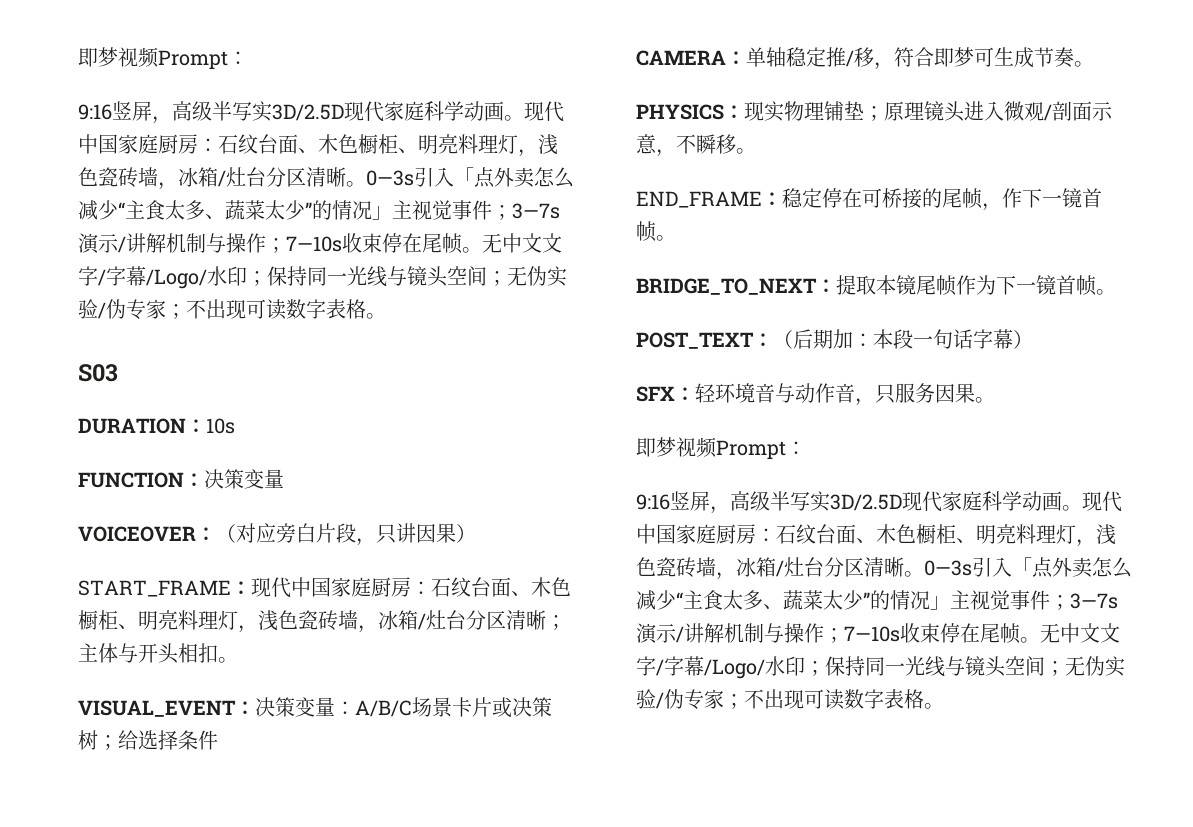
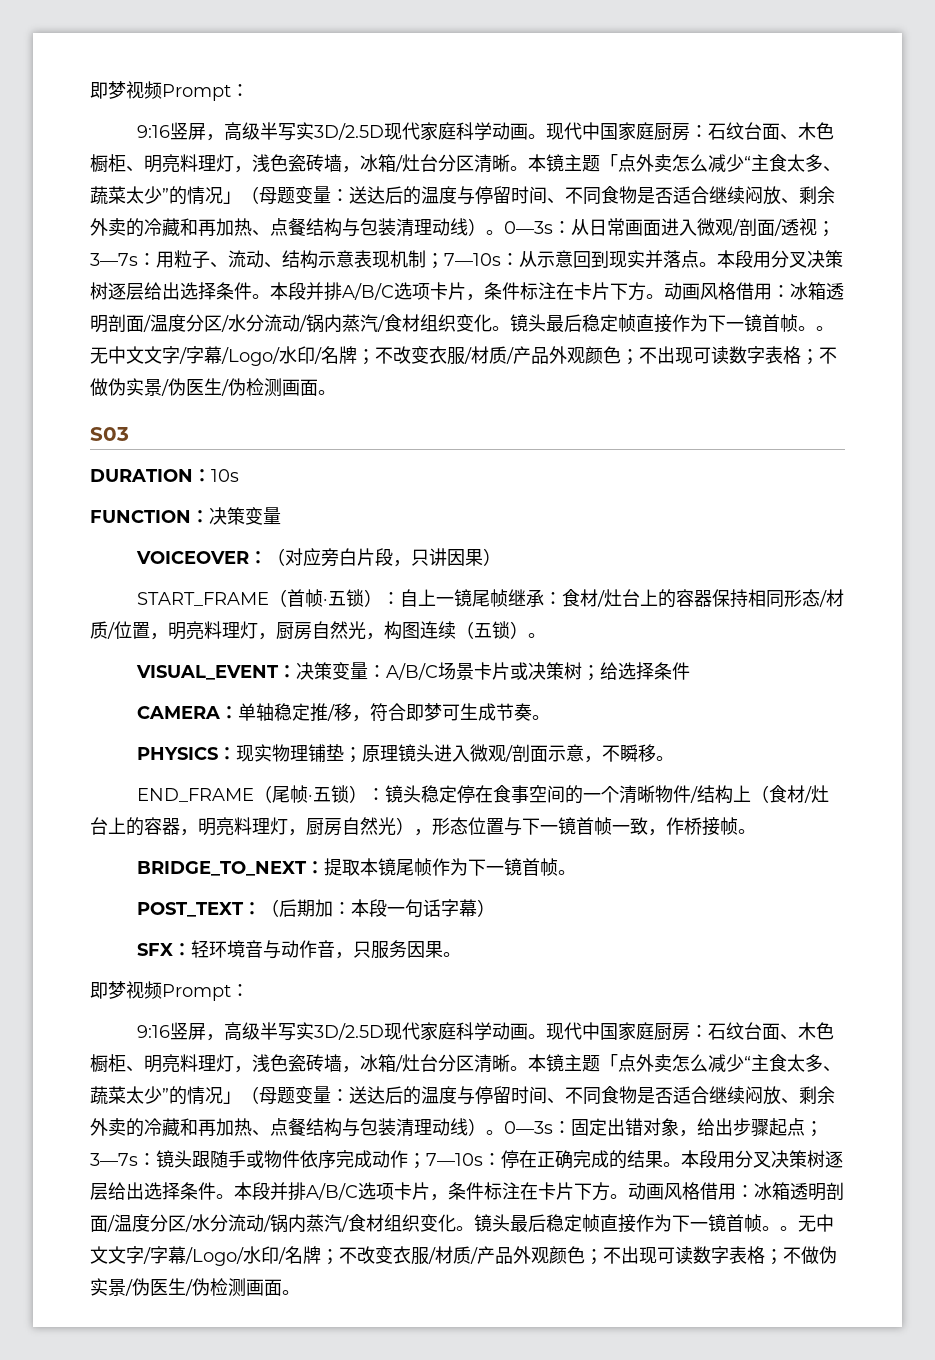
[366,167,454,187] 0—3s引入 -> [528,154,600,172] 本镜主题
[392,200,560,220] [78,233,562,254] [78,266,567,289] [78,299,366,320] 主视觉事件；3—7s演示/讲解机制与操作；7—10s收束停在尾帧。无中文文字/字幕/Logo/水印；保持同一光线与镜头空间；无伪实验/伪专家；不出现可读数字表格 -> [241,186,835,205] [90,218,835,237] [90,250,843,269] [90,282,844,301] [90,314,834,333] [90,346,837,366] [90,378,318,397] （母题变量：送达后的温度与停留时间、不同食物是否适合继续闷放、剩余外卖的冷藏和再加热、点餐结构与包装清理动线）。0—3s：从日常画面进入微观/剖面/透视；3—7s：用粒子、流动、结构示意表现机制；7—10s：从示意回到现实并落点。本段用分叉决策树逐层给出选择条件。本段并排A/B/C选项卡片，条件标注在卡片下方。动画风格借用：冰箱透明剖面/温度分区/水分流动/锅内蒸汽/食材组织变化。镜头最后稳定帧直接作为下一镜首帧。。无中文文字/字幕/Logo/水印/名牌；不改变衣服/材质/产品外观颜色；不出现可读数字表格；不做伪实景/伪医生/伪检测画面
[231,577,571,598] [78,610,566,633] [78,643,218,664] ：现代中国家庭厨房：石纹台面、木色橱柜、明亮料理灯，浅色瓷砖墙，冰箱/灶台分区清晰；主体与开头相扣 -> [268,589,844,608] [90,621,528,640] （首帧·五锁）：自上一镜尾帧继承：食材/灶台上的容器保持相同形态/材质/位置，明亮料理灯，厨房自然光，构图连续（五锁）
[762,188,1102,211] ：稳定停在可桥接的尾帧，作下一镜首 -> [253,785,829,804] [90,817,720,836] （尾帧·五锁）：镜头稳定停在食事空间的一个清晰物件/结构上（食材/灶台上的容器，明亮料理灯，厨房自然光），形态位置与下一镜首帧一致，作桥接
[924,557,1012,577] 0—3s引入 -> [528,1054,600,1072] 本镜主题
[950,590,1118,610] [636,623,1120,644] [636,656,1125,679] [636,689,924,710] 主视觉事件；3—7s演示/讲解机制与操作；7—10s收束停在尾帧。无中文文字/字幕/Logo/水印；保持同一光线与镜头空间；无伪实验/伪专家；不出现可读数字表格 -> [241,1086,835,1105] [90,1118,823,1137] [90,1150,843,1169] [90,1182,844,1201] [90,1214,834,1233] [90,1246,837,1266] [90,1278,282,1297] （母题变量：送达后的温度与停留时间、不同食物是否适合继续闷放、剩余外卖的冷藏和再加热、点餐结构与包装清理动线）。0—3s：固定出错对象，给出步骤起点；3—7s：镜头跟随手或物件依序完成动作；7—10s：停在正确完成的结果。本段用分叉决策树逐层给出选择条件。本段并排A/B/C选项卡片，条件标注在卡片下方。动画风格借用：冰箱透明剖面/温度分区/水分流动/锅内蒸汽/食材组织变化。镜头最后稳定帧直接作为下一镜首帧。。无中文文字/字幕/Logo/水印/名牌；不改变衣服/材质/产品外观颜色；不出现可读数字表格；不做伪实景/伪医生/伪检测画面

